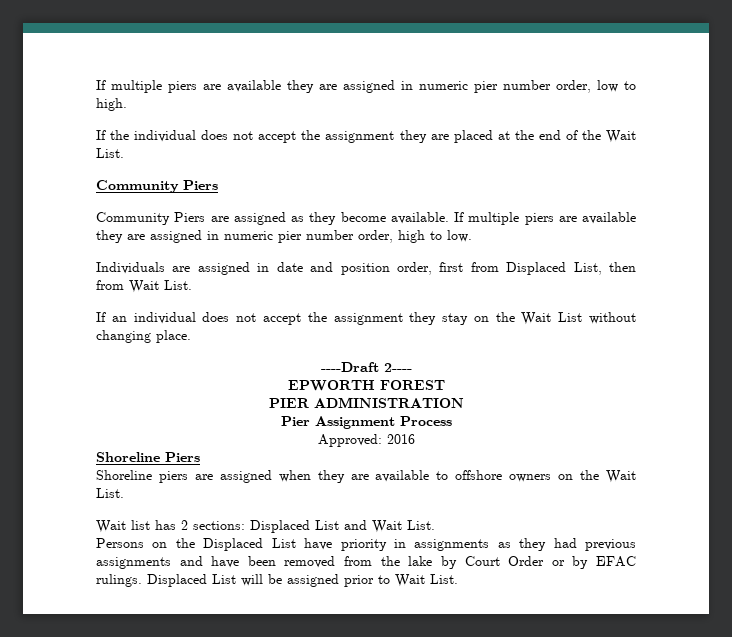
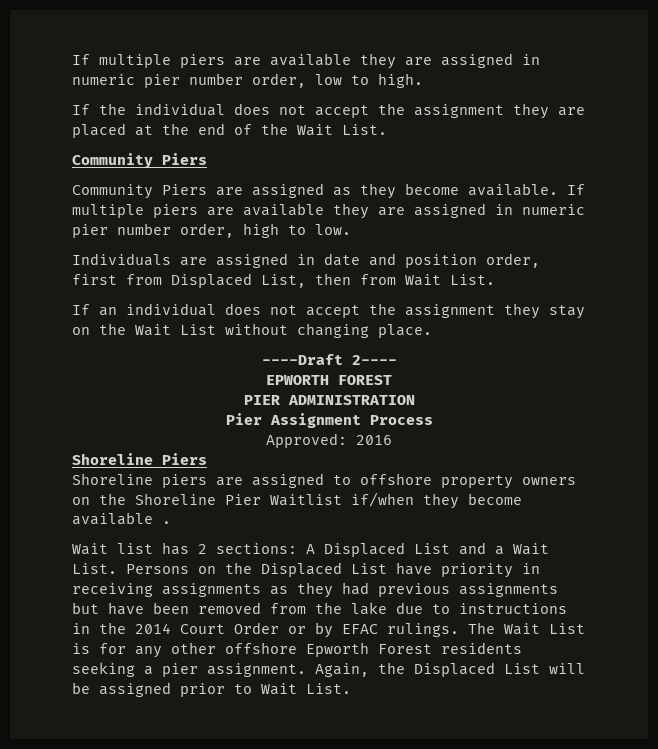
[278,470,430,483] when they are available -> (324, 480) none
(503, 475) none -> [441,475,513,489] property
[605,470,636,483] [96,488,124,498] Wait List. -> [135,492,522,509] [72,512,171,525] Shoreline Pier Waitlist if/when they become available .
(245, 525) none -> [306,544,315,554] A
[372,520,435,533] Wait List. // -> [495,543,549,555] [72,563,117,574] a Wait List.
(406, 543) none -> [72,583,153,597] receiving
[179,556,203,566] and -> [72,602,99,614] but
[440,556,457,569] by -> [396,602,567,614] [72,622,171,634] due to instructions in the 2014
(142, 580) none -> [468,622,585,635] [72,642,522,658] [72,662,405,677] The Wait List is for any other offshore Epworth Forest residents seeking a pier assignment. Again, the

